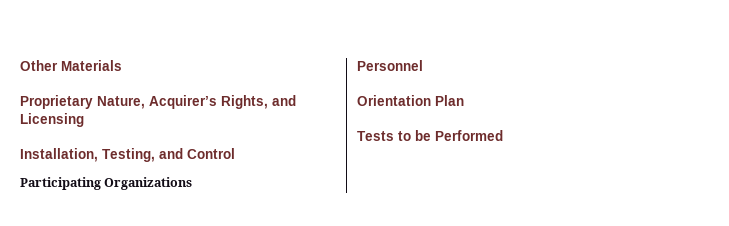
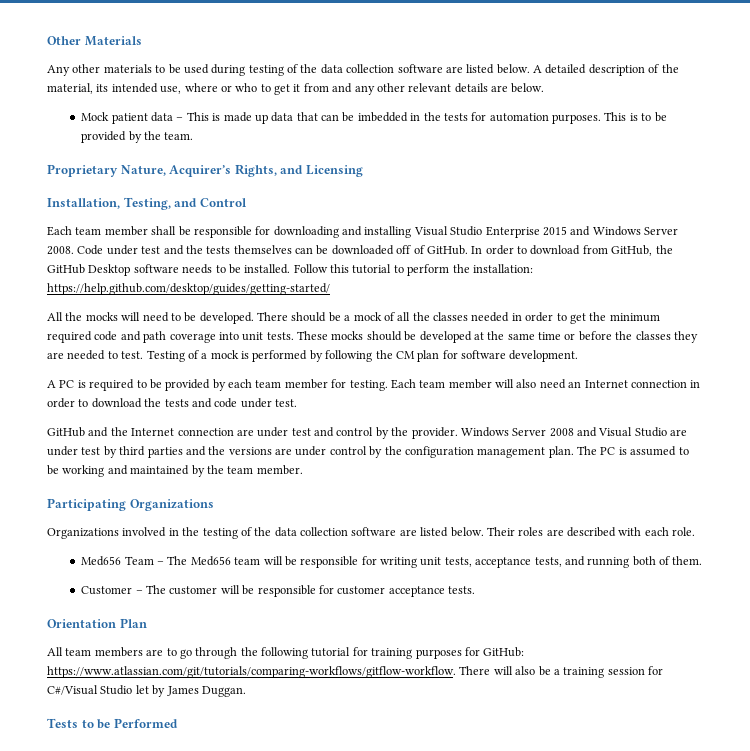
(122, 65) none -> [47,64,679,76] [47,83,545,95] [81,112,667,124] [81,131,194,143] // Any other materials to be used during testing of the data collection software are listed below. A detailed description of the material, its intended use, where or who to get it from and any other relevant details are below. // Mock patient data – This is made up data that can be imbedded in the tests for automation purposes. This is to be provided by the team.
[20,177,193,190] [357,60,423,71] [357,95,464,106] Participating Organizations // Personnel // Orientation Plan -> [47,226,678,238] [47,245,673,256] [47,264,533,276] [47,283,330,295] [47,312,660,324] [47,331,698,343] [47,350,579,362] [47,379,701,391] [47,398,297,408] [47,427,688,439] [47,446,689,458] [47,465,303,477] [47,498,214,511] [47,527,696,539] [81,556,703,568] [81,585,476,597] [47,618,147,628] [47,647,525,659] [47,666,663,678] [47,685,246,697] Each team member shall be responsible for downloading and installing Visual Studio Enterprise 2015 and Windows Server 2008. Code under test and the tests themselves can be downloaded off of GitHub. In order to download from GitHub, the GitHub Desktop software needs to be installed. Follow this tutorial to perform the installation: https://help.github.com/desktop/guides/getting-started/ // All the mocks will need to be developed. There should be a mock of all the classes needed in order to get the minimum required code and path coverage into unit tests. These mocks should be developed at the same time or before the classes they are needed to test. Testing of a mock is performed by following the CM plan for software development. // A PC is required to be provided by each team member for testing. Each team member will also need an Internet connection in order to download the tests and code under test. // GitHub and the Internet connection are under test and control by the provider. Windows Server 2008 and Visual Studio are under test by third parties and the versions are under control by the configuration management plan. The PC is assumed to be working and maintained by the team member. // Participating Organizations // Organizations involved in the testing of the data collection software are listed below. Their roles are described with each role. // Med656 Team – The Med656 team will be responsible for writing unit tests, acceptance tests, and running both of them. // Customer – The customer will be responsible for customer acceptance tests. // Orientation Plan // All team members are to go through the following tutorial for training purposes for GitHub: https://www.atlassian.com/git/tutorials/comparing-workflows/gitflow-workflow. There will also be a training session for C#/Visual Studio let by James Duggan.

